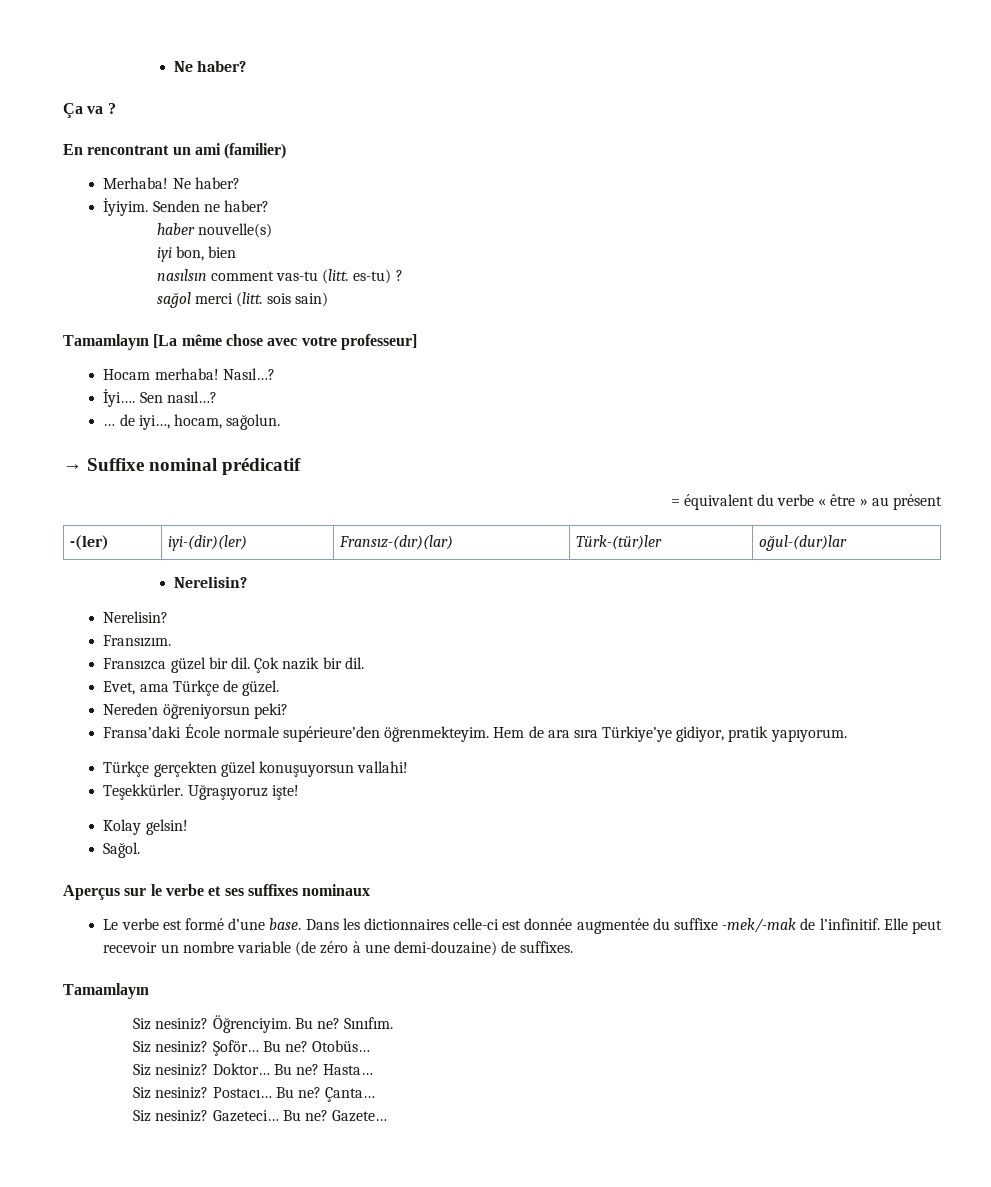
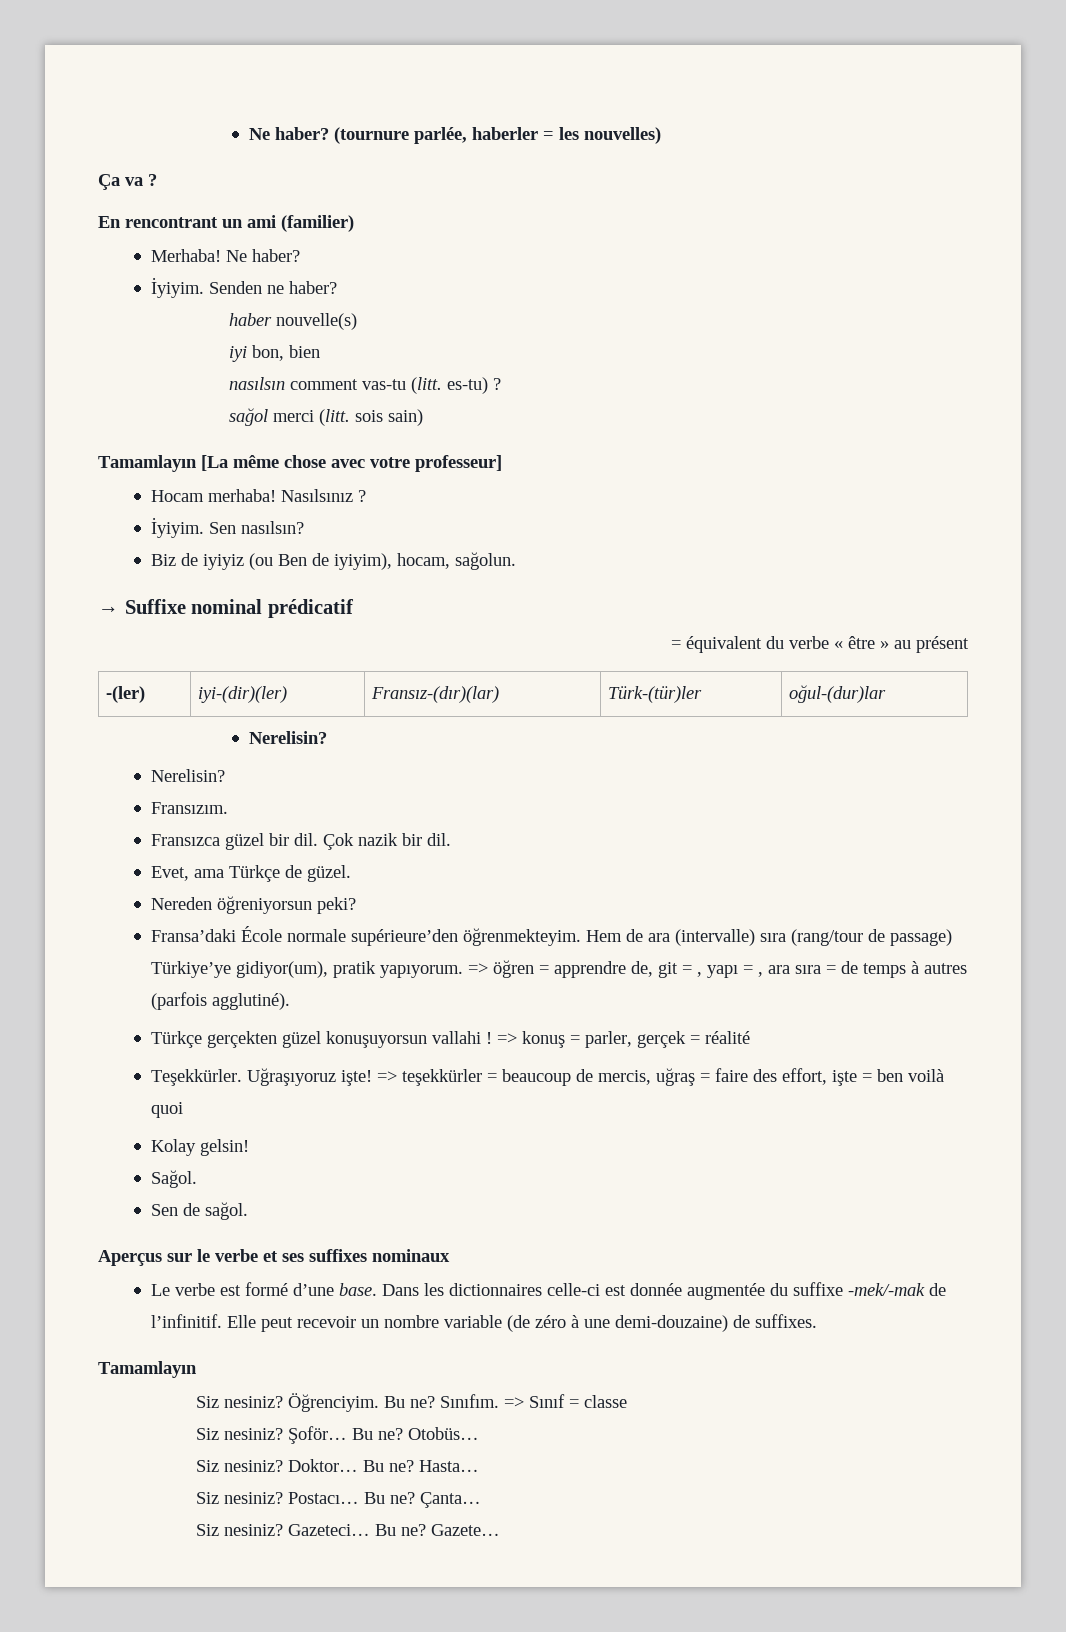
[173,60,246,72] Ne haber? -> [249,127,662,144] Ne haber? (tournure parlée, haberler = les nouvelles)
[222,368,275,380] [103,389,217,407] [103,414,170,430] Nasıl…? // İyi…. Sen nasıl…? // … de iyi…, -> [281,489,367,502] [151,517,305,538] [151,553,393,570] Nasılsınız ? // İyiyim. Sen nasılsın? // Biz de iyiyiz (ou Ben de iyiyim),
[573,726,847,742] [103,761,409,777] [103,784,299,800] sıra Türkiye’ye gidiyor, pratik yapıyorum. // Türkçe gerçekten güzel konuşuyorsun vallahi! // Teşekkürler. Uğraşıyoruz işte! -> [675,929,953,946] [151,960,968,978] [151,992,291,1010] [151,1031,751,1048] [151,1068,945,1086] [151,1102,184,1118] (intervalle) sıra (rang/tour de passage) Türkiye’ye gidiyor(um), pratik yapıyorum. => öğren = apprendre de, git = , yapı = , ara sıra = de temps à autres (parfois agglutiné). // Türkçe gerçekten güzel konuşuyorsun vallahi ! => konuş = parler, gerçek = réalité // Teşekkürler. Uğraşıyoruz işte! => teşekkürler = beaucoup de mercis, uğraş = faire des effort, işte = ben voilà quoi
(141, 850) none -> [151,1202,249,1220] // Sen de sağol.
(394, 1023) none -> [504,1394,628,1408] => Sınıf = classe

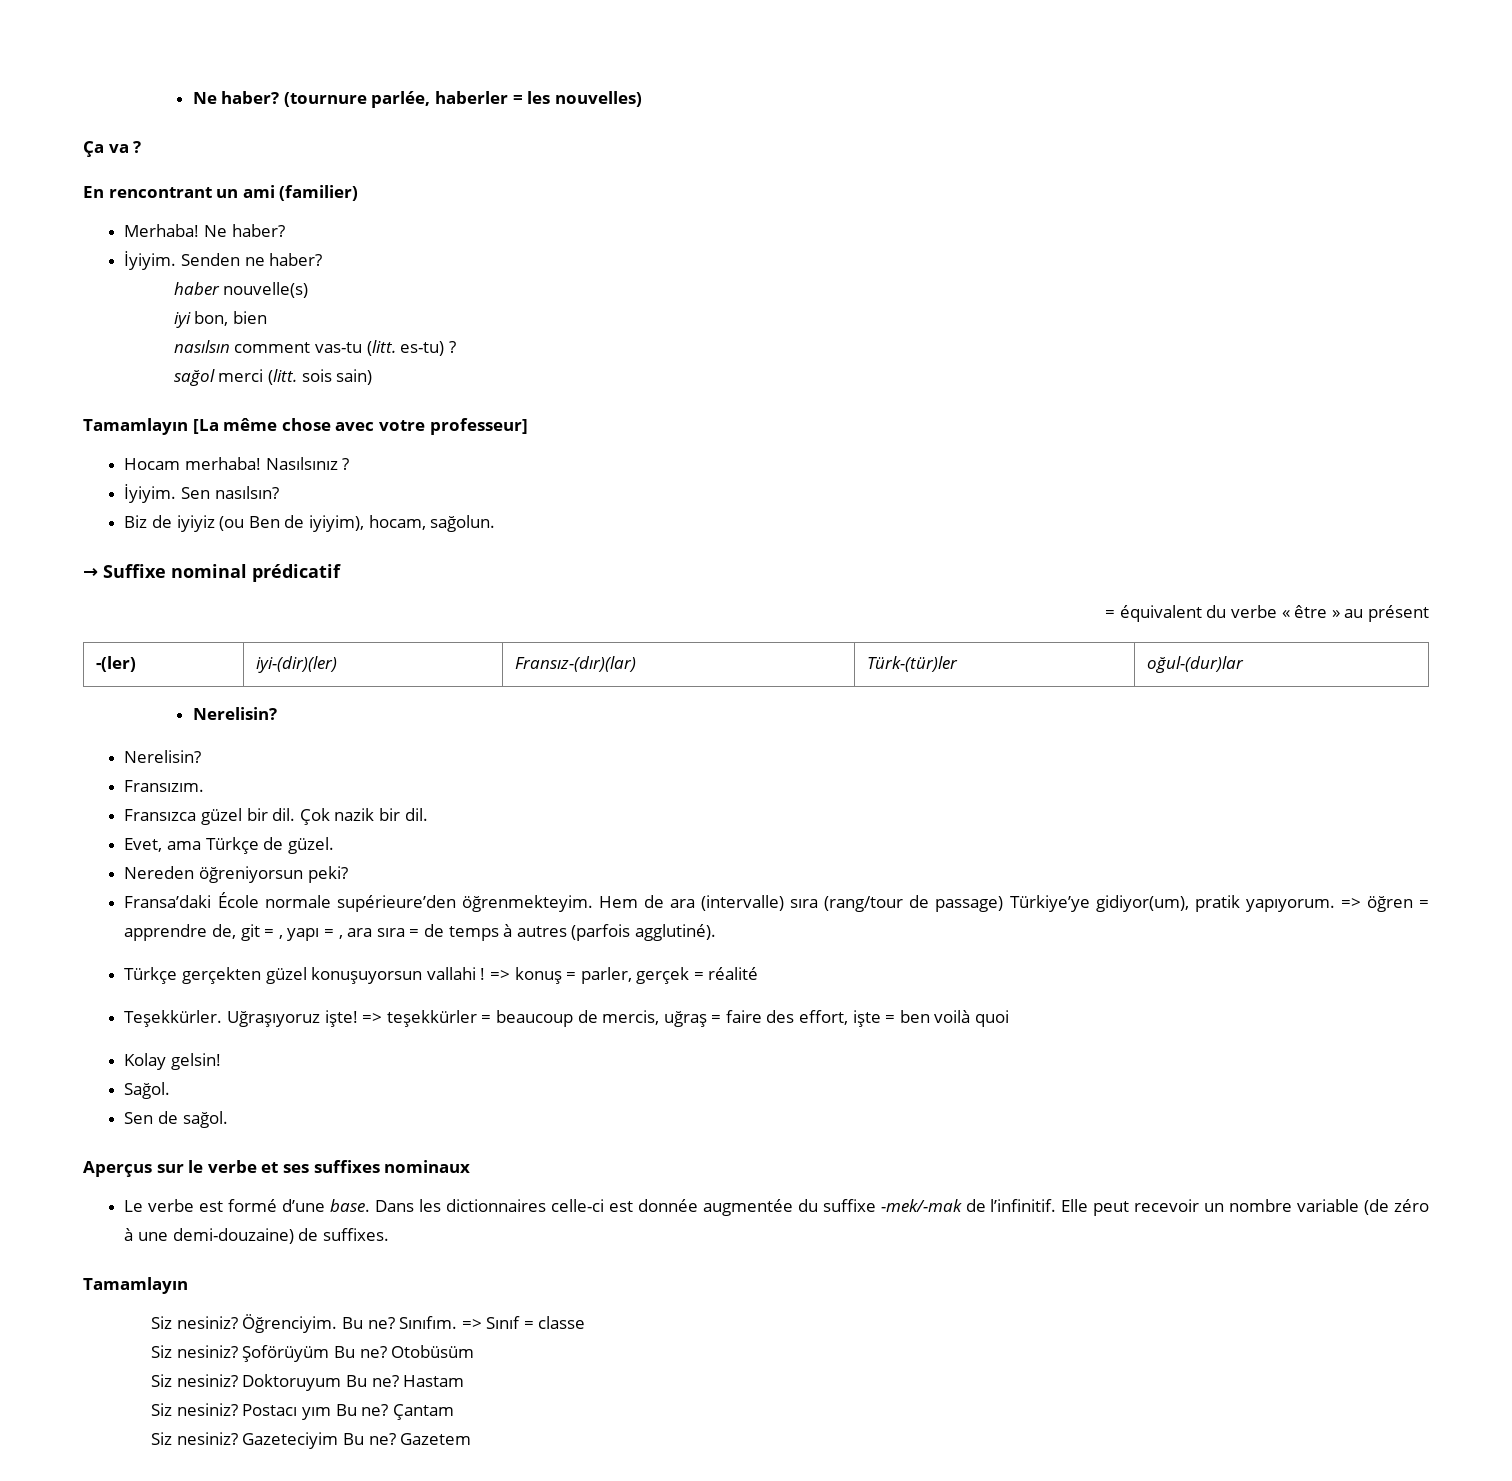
[288,1426,480,1444] [196,1459,480,1472] [196,1492,482,1508] [196,1524,501,1536] Şoför… Bu ne? Otobüs… // Siz nesiniz? Doktor… Bu ne? Hasta… // Siz nesiniz? Postacı… Bu ne? Çanta… // Siz nesiniz? Gazeteci… Bu ne? Gazete… -> [242,1345,475,1362] [151,1374,465,1391] [151,1403,454,1420] [151,1432,472,1449] Şoförüyüm Bu ne? Otobüsüm // Siz nesiniz? Doktoruyum Bu ne? Hastam // Siz nesiniz? Postacı yım Bu ne? Çantam // Siz nesiniz? Gazeteciyim Bu ne? Gazetem

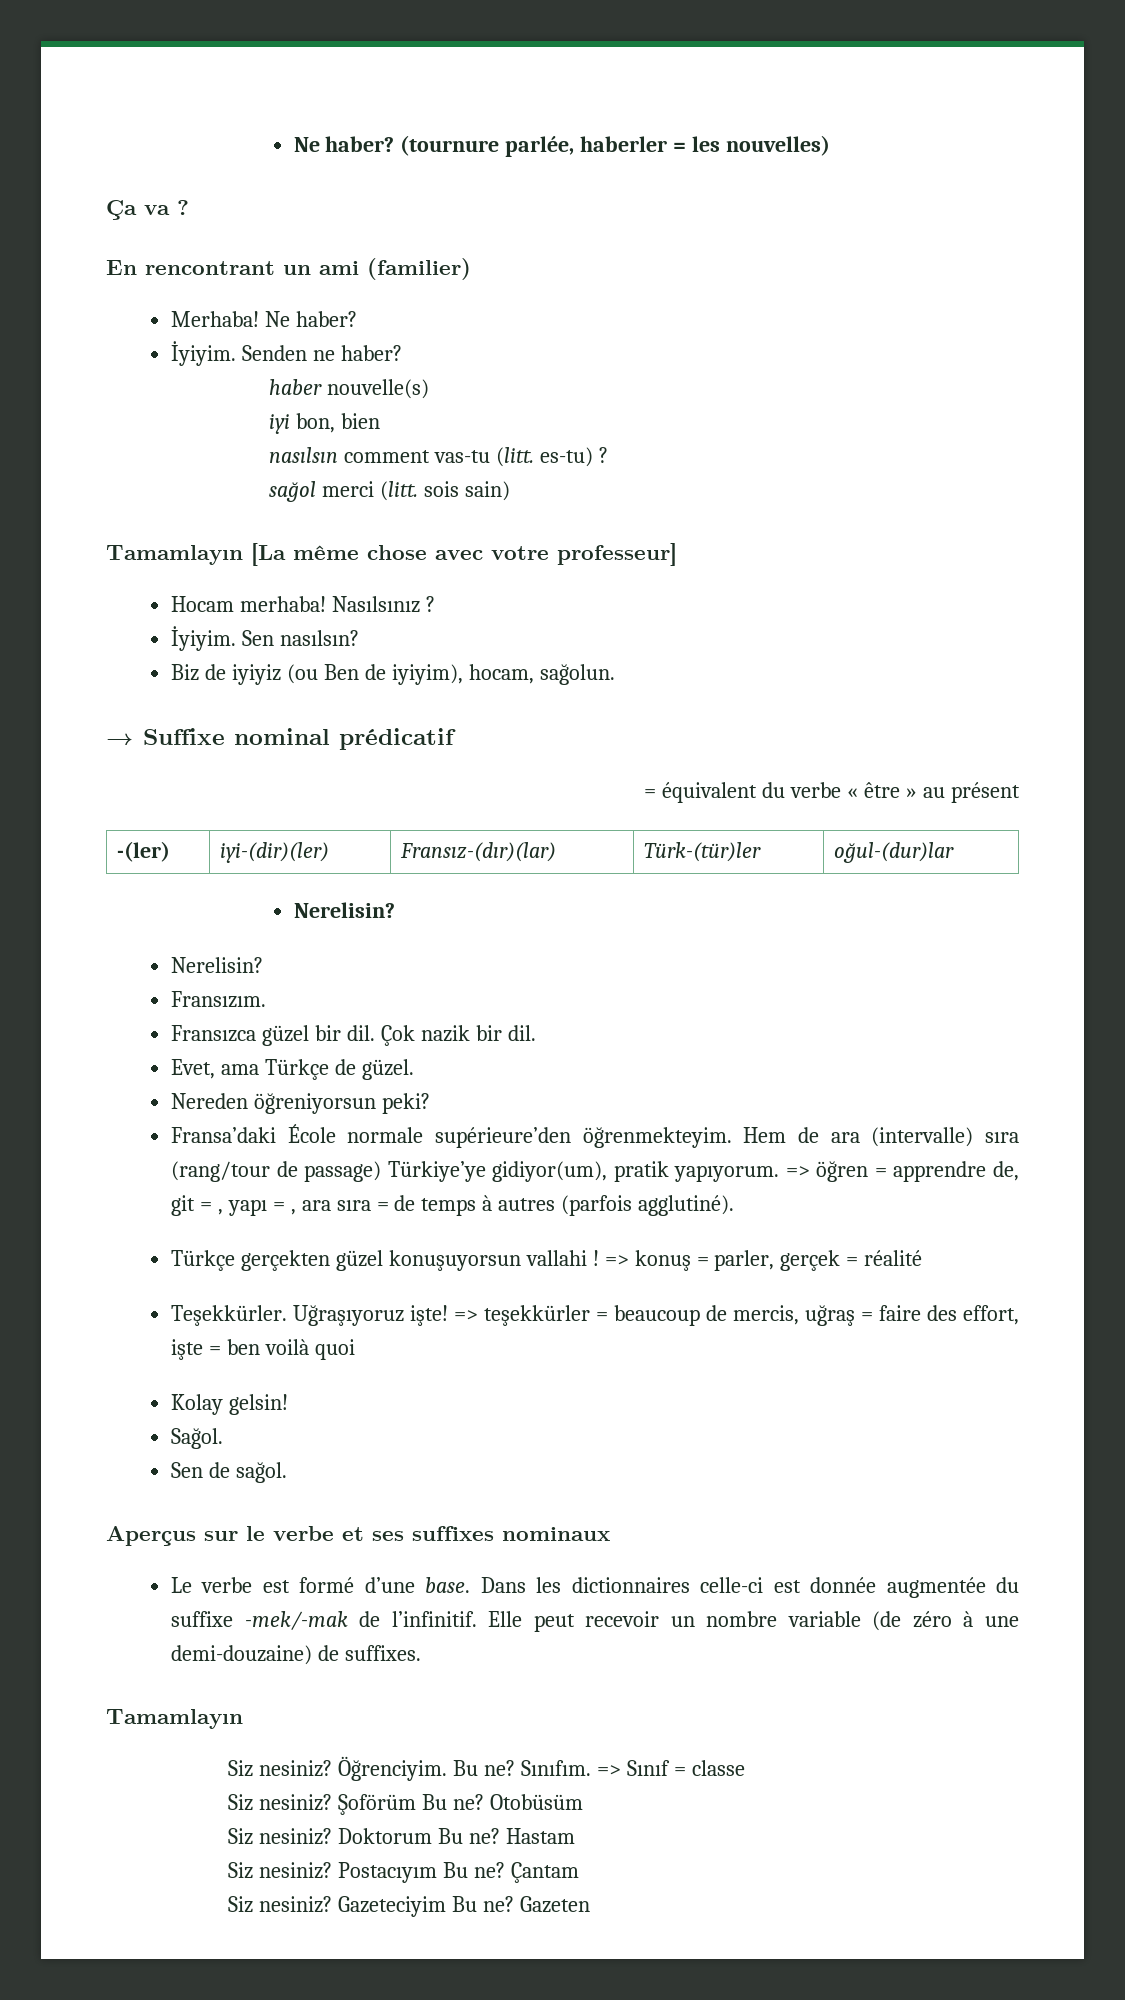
[242,1345,330,1362] Şoförüyüm -> [338,1794,417,1815] Şoförüm
[242,1374,342,1391] Doktoruyum -> [338,1828,433,1844] Doktorum
[242,1404,331,1420] Postacı yım -> [338,1862,438,1883] Postacıyım
[400,1433,472,1445] Gazetem -> [520,1896,591,1913] Gazeten

